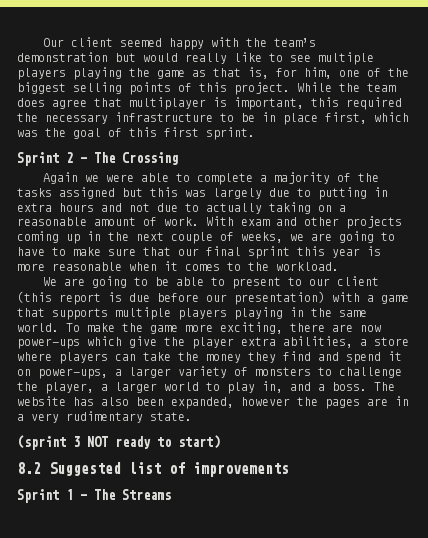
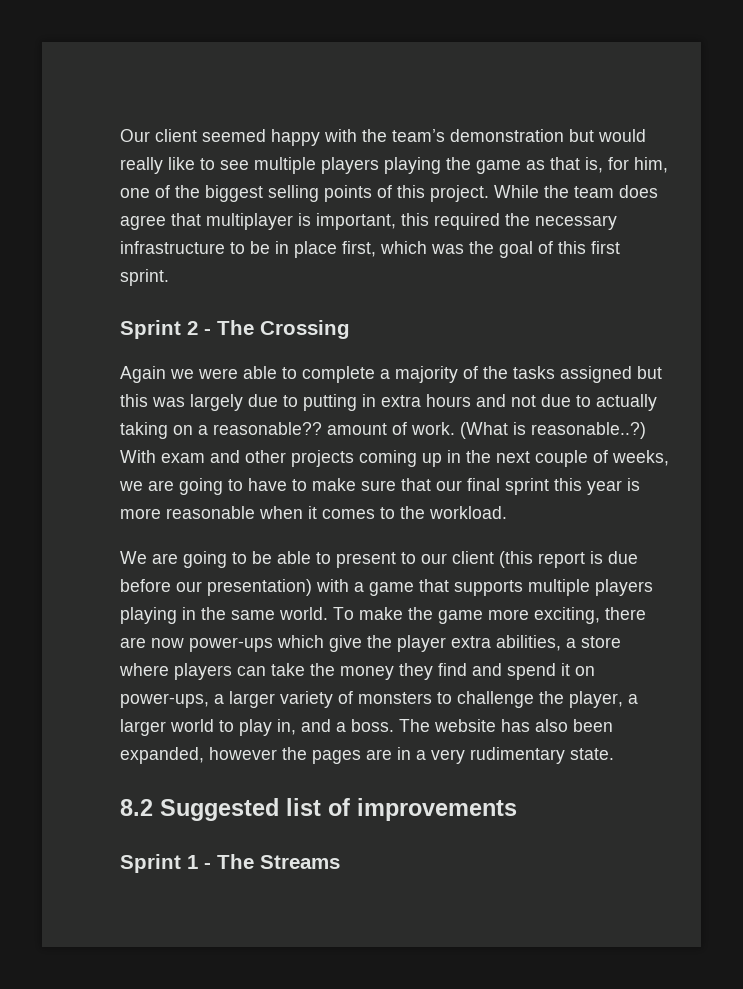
[17,217,87,226] reasonable -> [213,422,322,435] reasonable??
(199, 221) none -> [460,422,646,439] (What is reasonable..?)
[17,435,220,450] // (sprint 3 NOT ready to start) -> (614, 754) none

